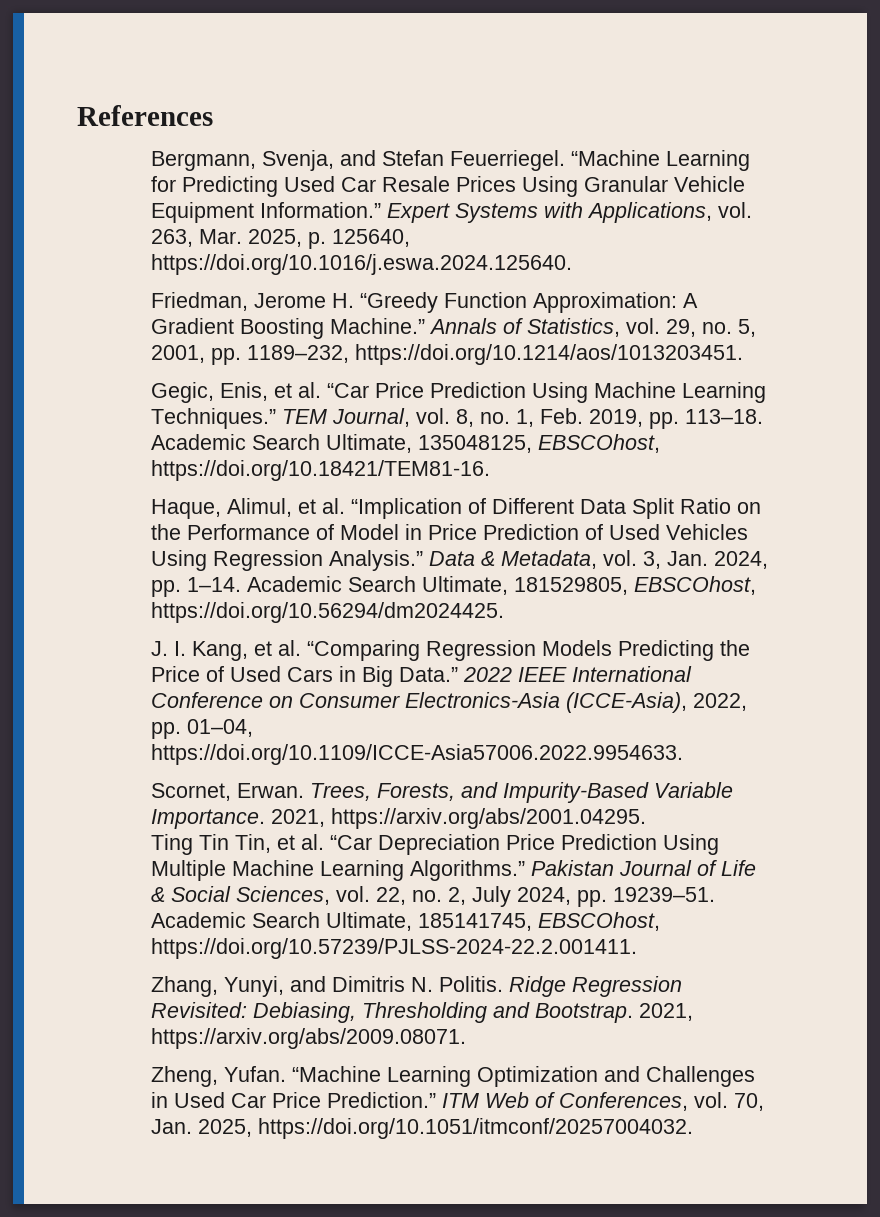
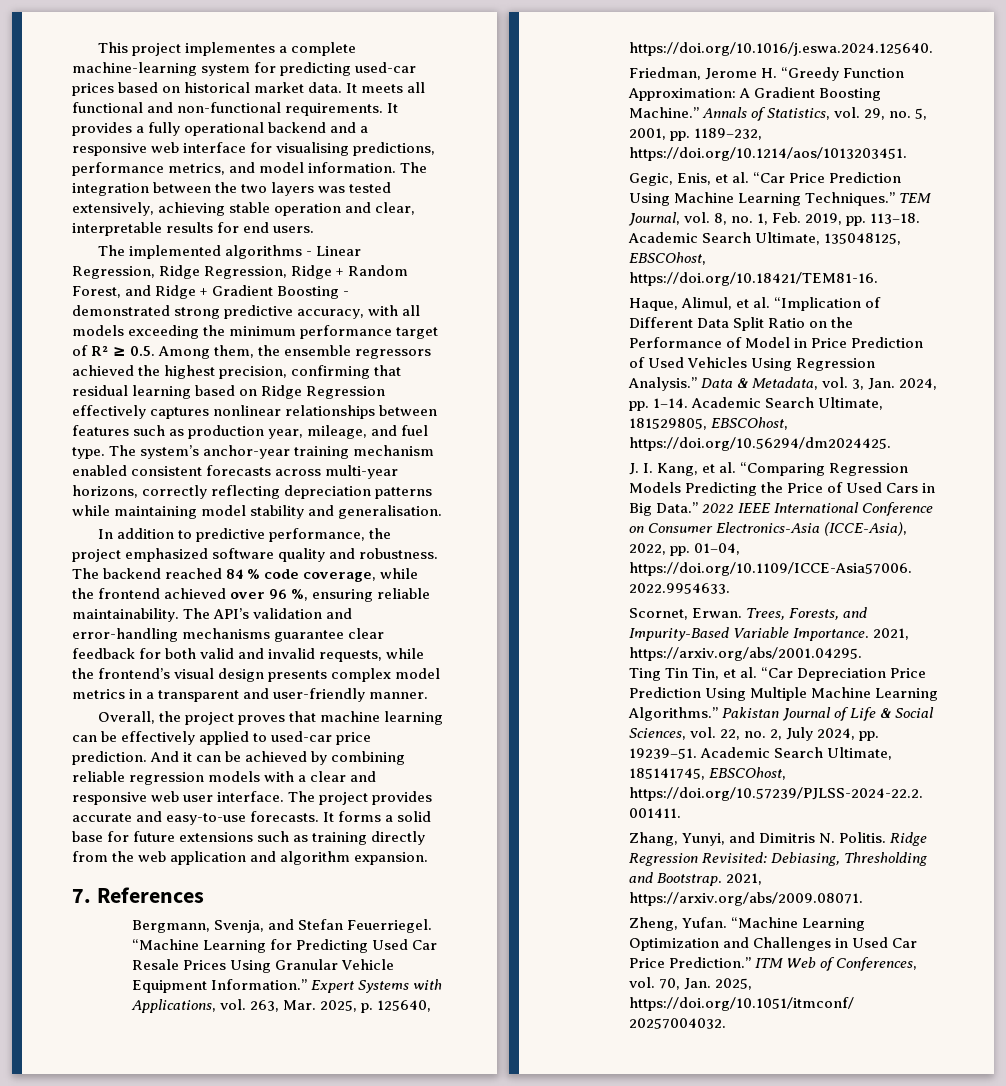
(77, 115) none -> [97,42,356,56] [72,62,417,76] [72,82,426,96] [72,102,399,116] [72,122,369,136] [72,142,436,156] [72,162,428,176] [72,182,392,196] [72,202,416,216] [72,222,315,236] [97,245,361,259] [72,265,409,279] [72,285,350,299] [72,305,421,319] [72,325,439,339] [72,345,432,359] [72,365,402,379] [72,385,386,399] [72,405,438,419] [72,425,429,439] [72,445,435,459] [72,465,399,479] [72,485,433,499] [72,505,443,519] [97,528,391,542] [72,548,439,562] [72,568,419,582] [72,588,431,602] [72,608,353,622] [72,628,385,642] [72,648,425,662] [72,668,441,682] [72,688,429,702] [97,711,443,725] [72,731,372,745] [72,751,406,765] [72,771,377,785] [72,791,433,805] [72,811,432,825] [72,831,426,845] [72,851,429,865] [72,889,91,903] This project implementes a complete machine-learning system for predicting used-car prices based on historical market data. It meets all functional and non-functional requirements. It provides a fully operational backend and a responsive web interface for visualising predictions, performance metrics, and model information. The integration between the two layers was tested extensively, achieving stable operation and clear, interpretable results for end users. // The implemented algorithms - Linear Regression, Ridge Regression, Ridge + Random Forest, and Ridge + Gradient Boosting - demonstrated strong predictive accuracy, with all models exceeding the minimum performance target of R² ≥ 0.5. Among them, the ensemble regressors achieved the highest precision, confirming that residual learning based on Ridge Regression effectively captures nonlinear relationships between features such as production year, mileage, and fuel type. The system’s anchor-year training mechanism enabled consistent forecasts across multi-year horizons, correctly reflecting depreciation patterns while maintaining model stability and generalisation. // In addition to predictive performance, the project emphasized software quality and robustness. The backend reached 84 % code coverage, while the frontend achieved over 96 %, ensuring reliable maintainability. The API’s validation and error-handling mechanisms guarantee clear feedback for both valid and invalid requests, while the frontend’s visual design presents complex model metrics in a transparent and user-friendly manner. // Overall, the project proves that machine learning can be effectively applied to used-car price prediction. And it can be achieved by combining reliable regression models with a clear and responsive web user interface. The project provides accurate and easy-to-use forecasts. It forms a solid base for future extensions such as training directly from the web application and algorithm expansion. // 7.

